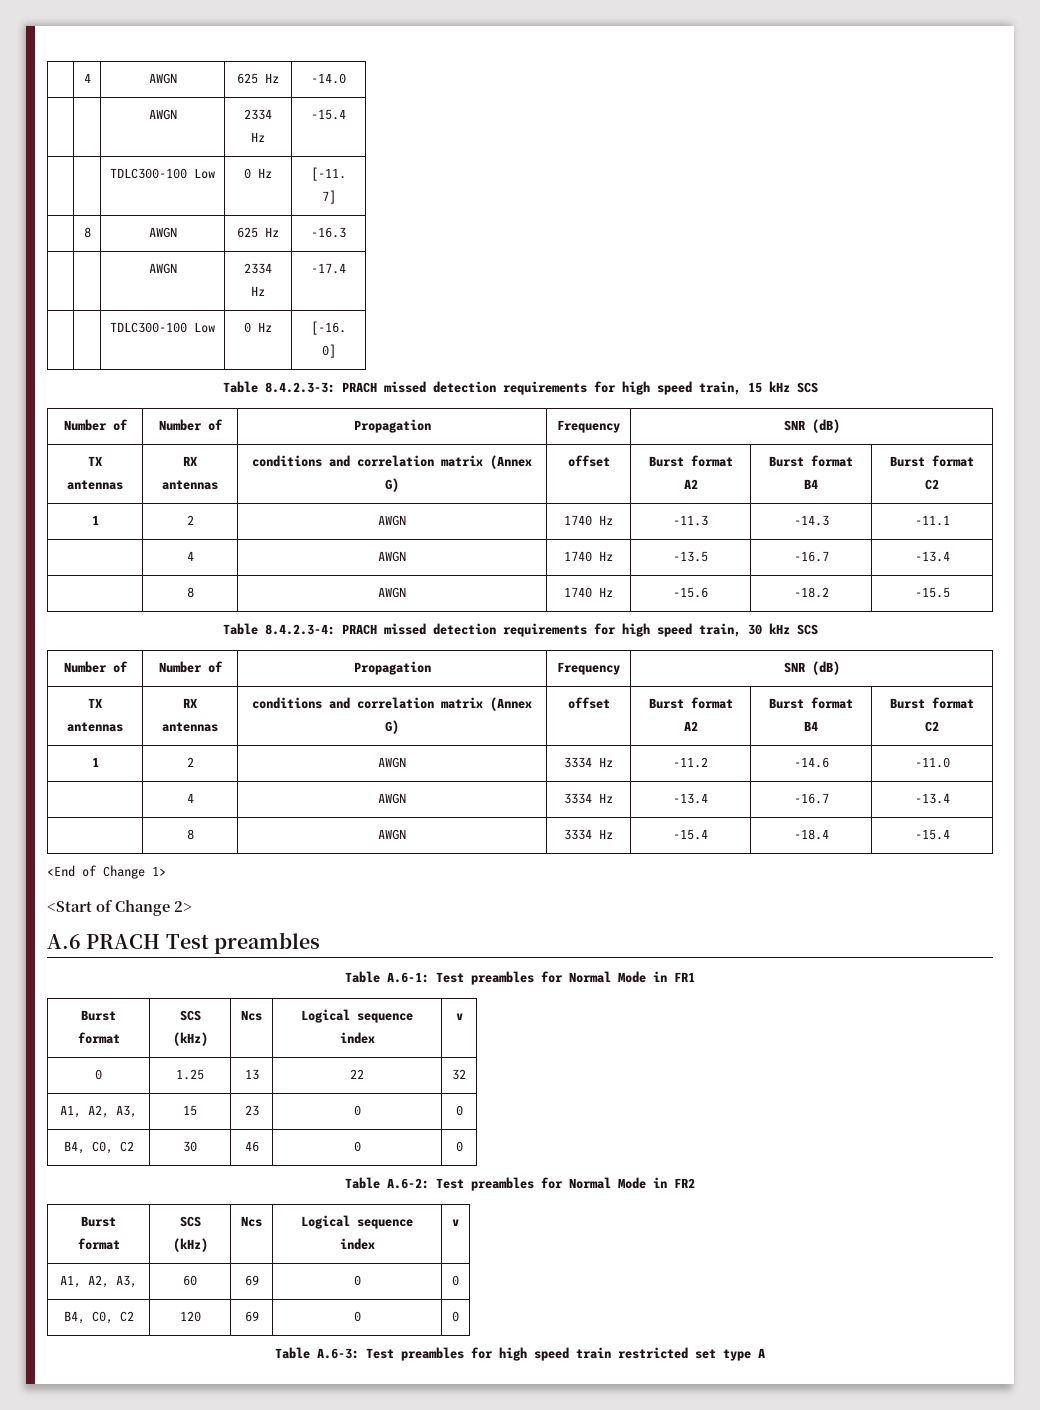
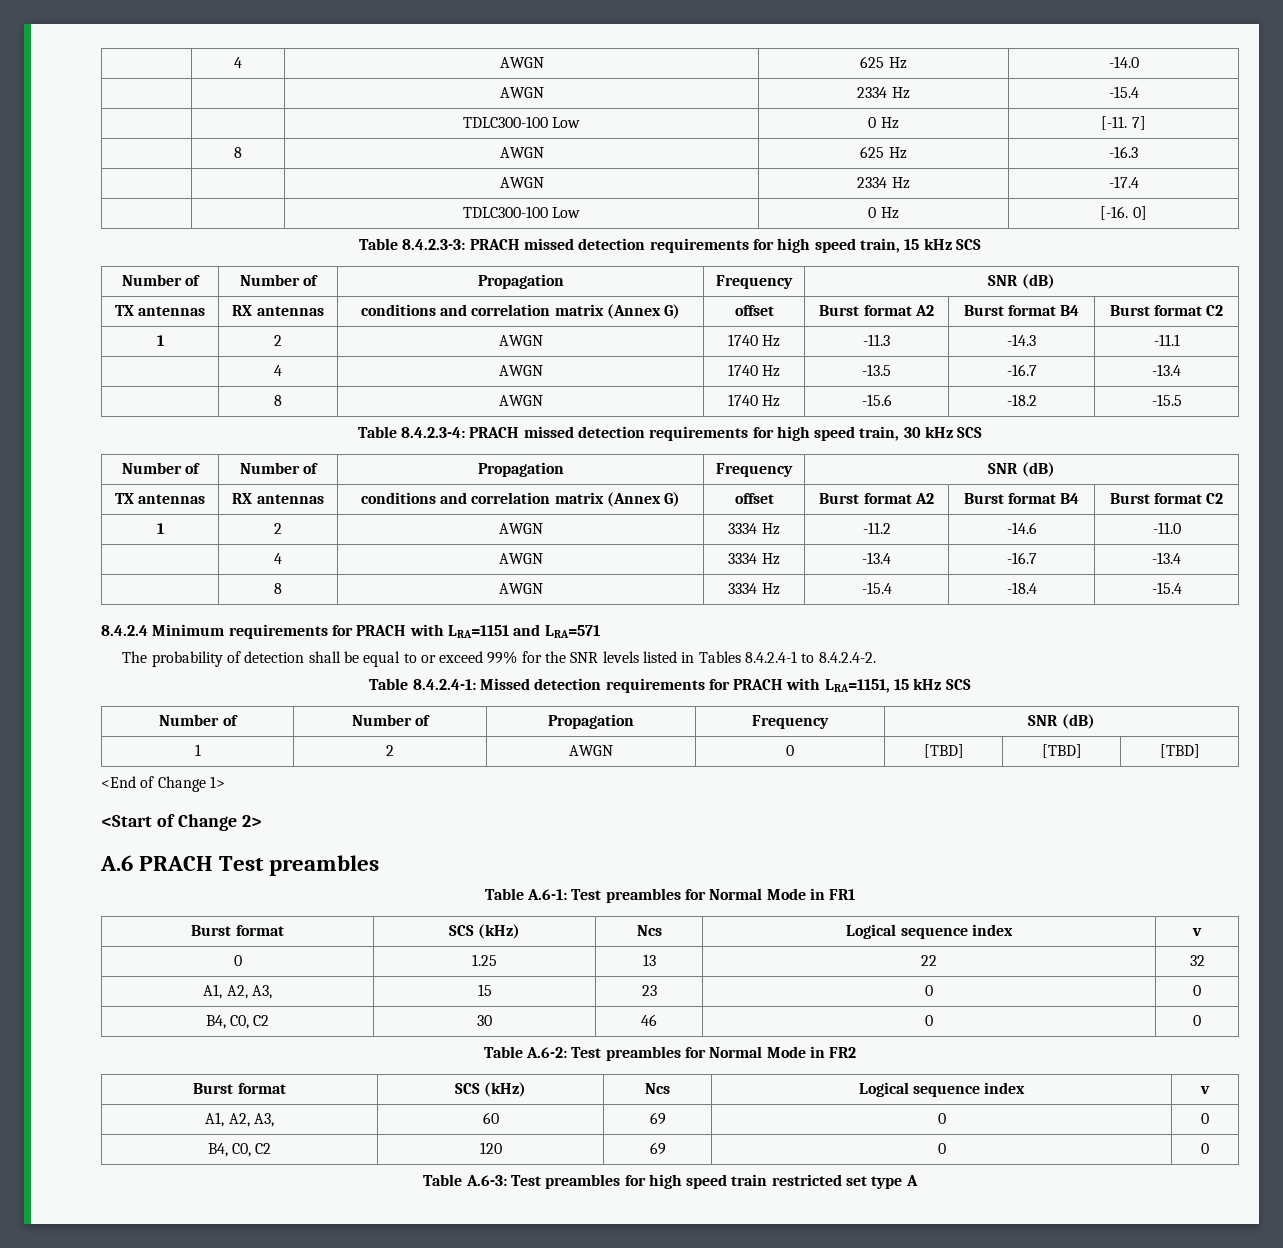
(950, 834) none -> [101,624,600,639] [122,651,876,667] [369,678,971,693] [159,714,238,726] [351,714,431,726] [548,714,634,729] [752,715,829,729] [1028,714,1095,729] [194,744,201,756] [386,745,394,756] [569,745,613,756] [786,745,794,756] [923,744,964,758] [1041,744,1082,758] [1159,744,1200,758] // 8.4.2.4 Minimum requirements for PRACH with LRA=1151 and LRA=571 // The probability of detection shall be equal to or exceed 99% for the SNR levels listed in Tables 8.4.2.4-1 to 8.4.2.4-2. // Table 8.4.2.4-1: Missed detection requirements for PRACH with LRA=1151, 15 kHz SCS // Number of | Number of | Propagation | Frequency | SNR (dB) // 1 | 2 | AWGN | 0 | [TBD] | [TBD] | [TBD]

